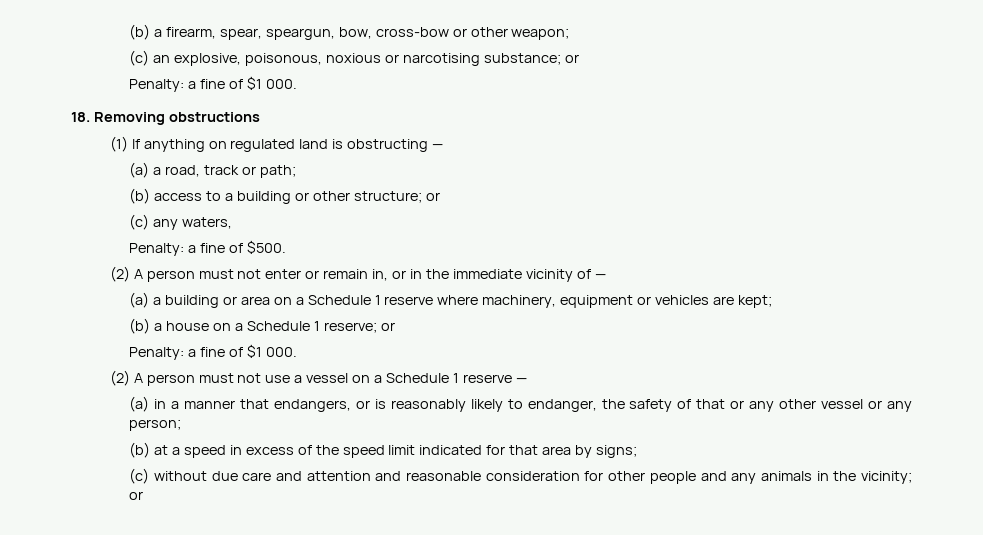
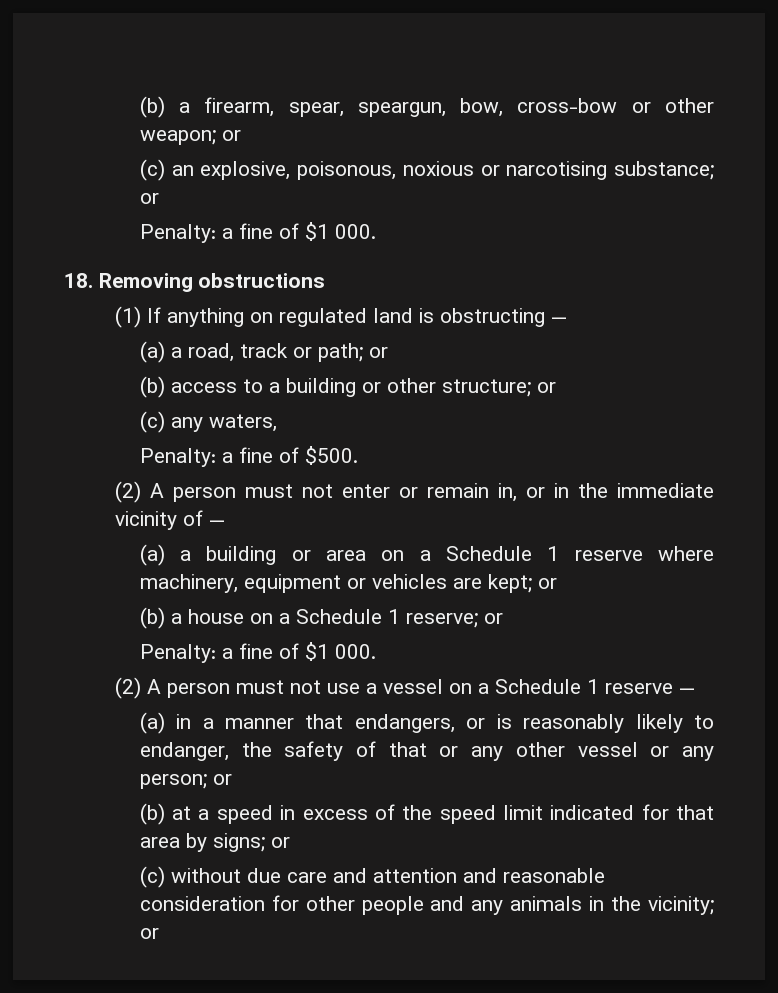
(570, 34) none -> [221,130,241,141] or
(296, 171) none -> [368,347,388,358] or
(772, 301) none -> [537,578,557,589] or
(182, 425) none -> [212,774,232,785] or
(637, 451) none -> [270,837,290,848] or

